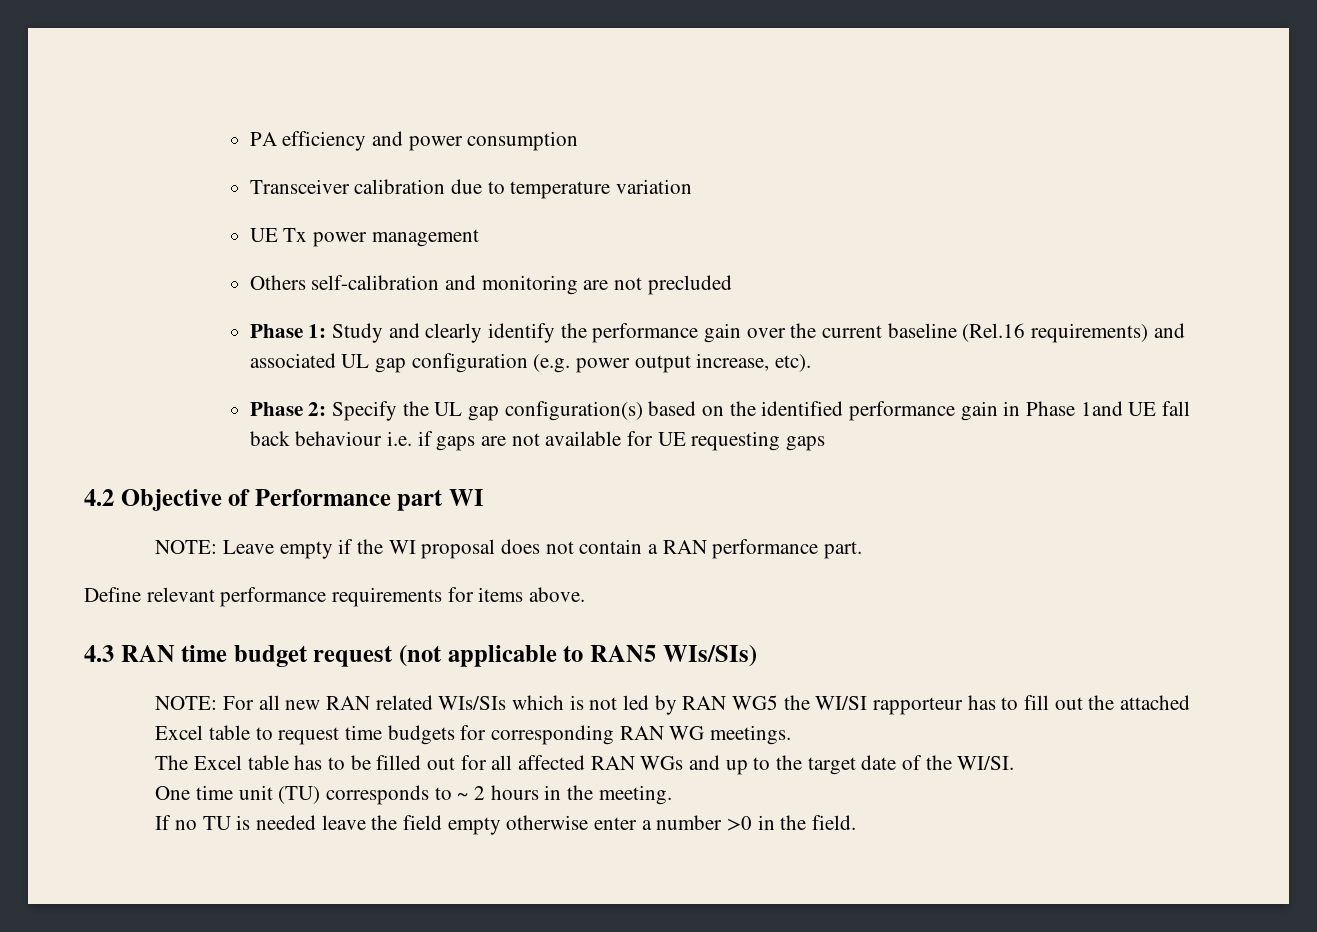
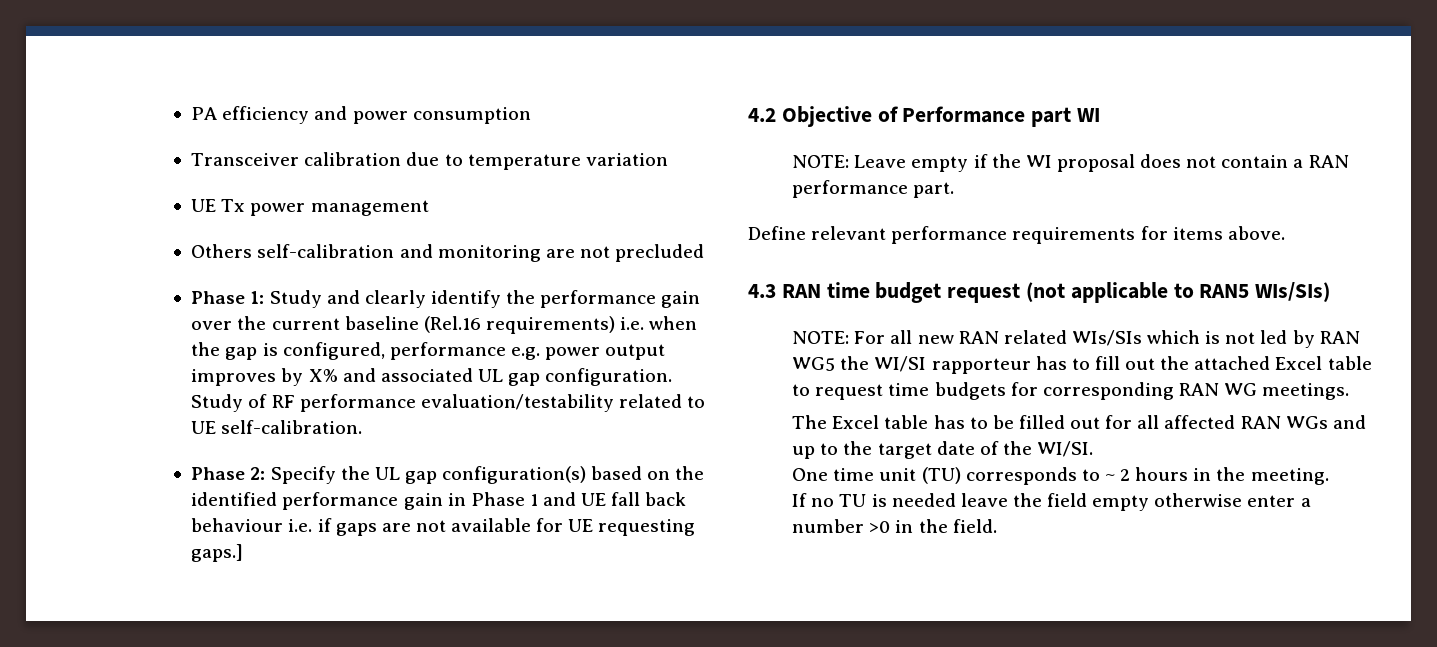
[1153,323,1185,338] [249,353,812,373] and associated UL gap configuration (e.g. power output increase, etc). -> [620,316,698,330] [191,342,666,360] [191,368,673,386] [191,394,706,412] [191,420,363,434] i.e. when the gap is configured, performance e.g. power output improves by X% and associated UL gap configuration. Study of RF performance evaluation/testability related to UE self-calibration.
[1080,401,1123,416] 1and -> [529,492,577,506] 1 and
[786,436,826,451] gaps -> [191,544,244,562] gaps.]

